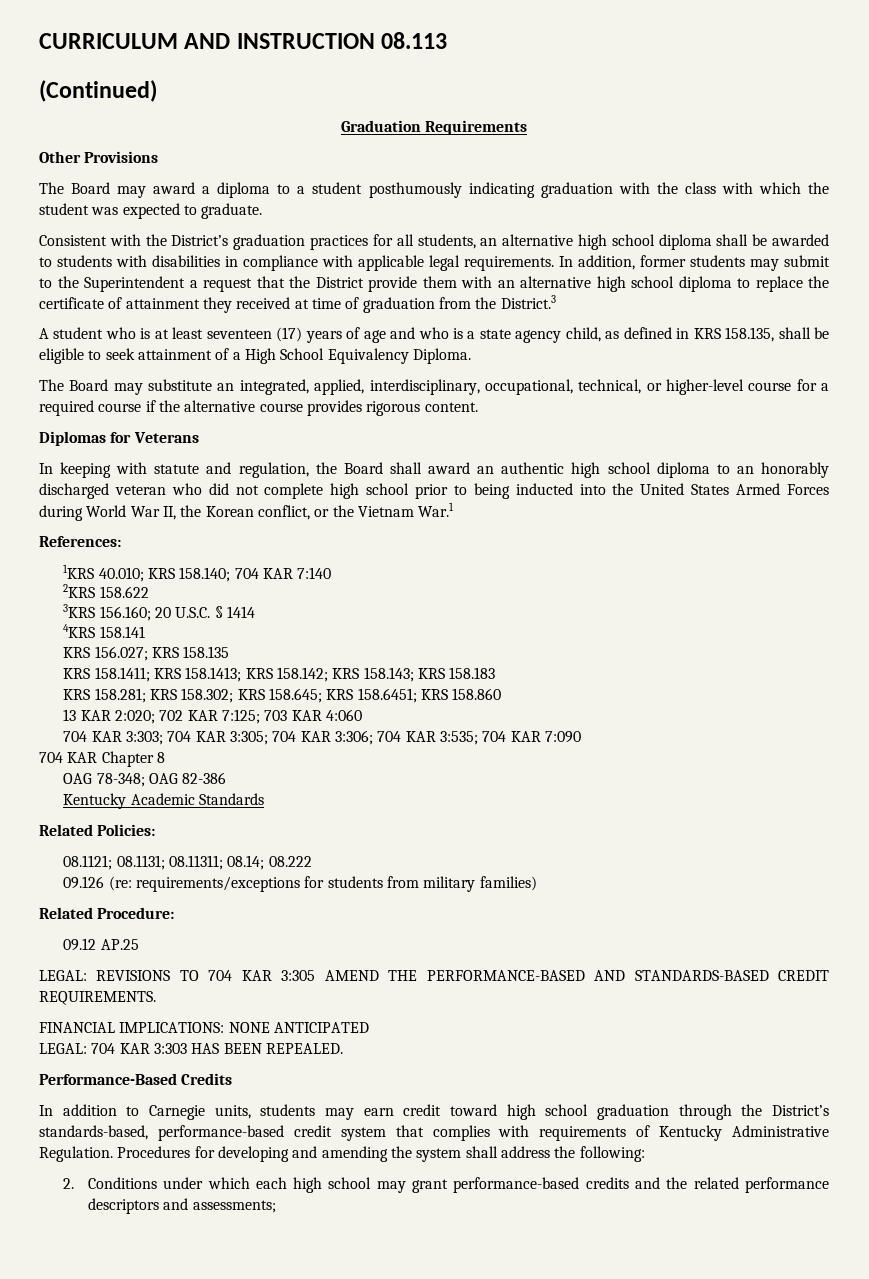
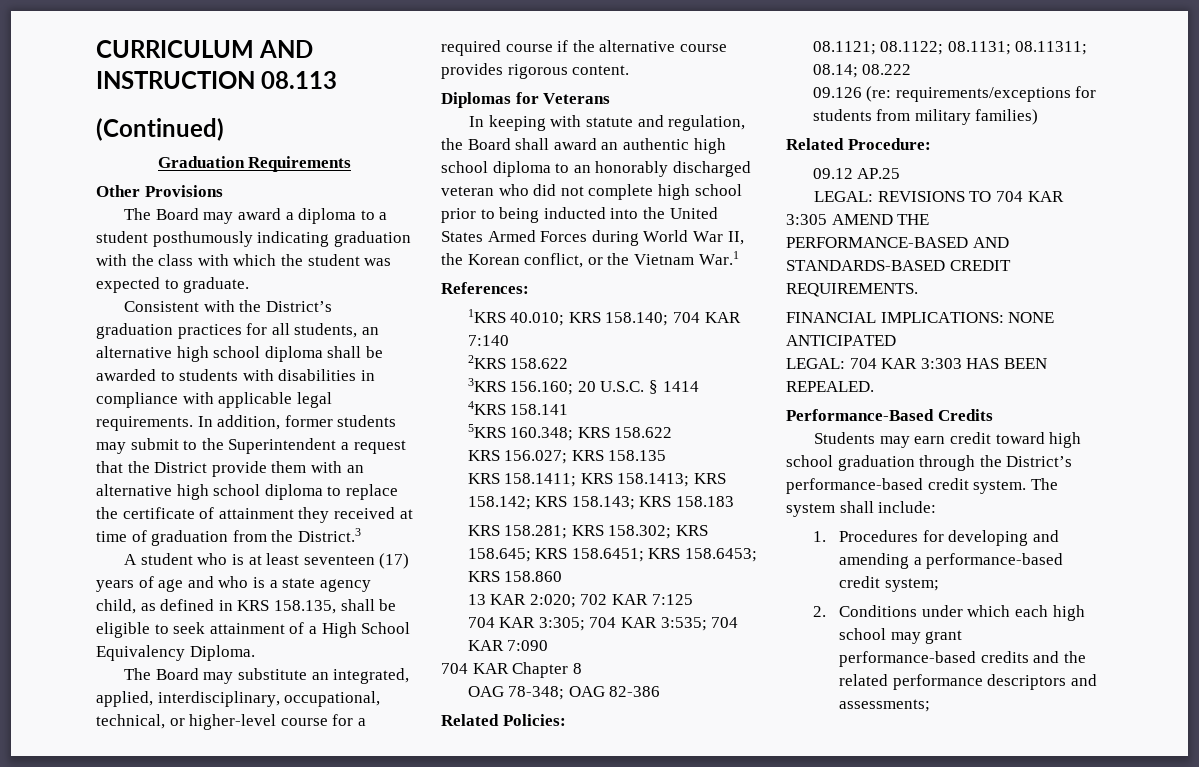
(145, 632) none -> [467,424,673,441] // 5KRS 160.348; KRS 158.622
(449, 694) none -> [684,548,757,562] [467,571,500,582] 158.6453; KRS
[222,709,363,724] [63,730,374,745] 7:125; 703 KAR 4:060 // 704 KAR 3:303; 704 KAR 3:305; 704 KAR 3:306; -> [651,594,693,605] [467,617,585,631] 7:125 // 704 KAR 3:305;
[63,793,265,809] // Kentucky Academic Standards -> (661, 691) none
(113, 862) none -> [880,41,944,55] 08.1122;
[39,1104,316,1120] In addition to Carnegie units, students -> [814,432,876,444] Students
[39,1125,830,1141] [39,1146,113,1162] standards-based, performance-based credit system that complies with requirements of Kentucky Administrative Regulation. -> [786,478,1058,494] [786,501,937,517] [812,531,826,542] performance-based credit system. The system shall include: // 1.
[390,1146,645,1162] the system shall address the following: -> [913,553,1064,569] [839,576,939,592] a performance-based credit system;

